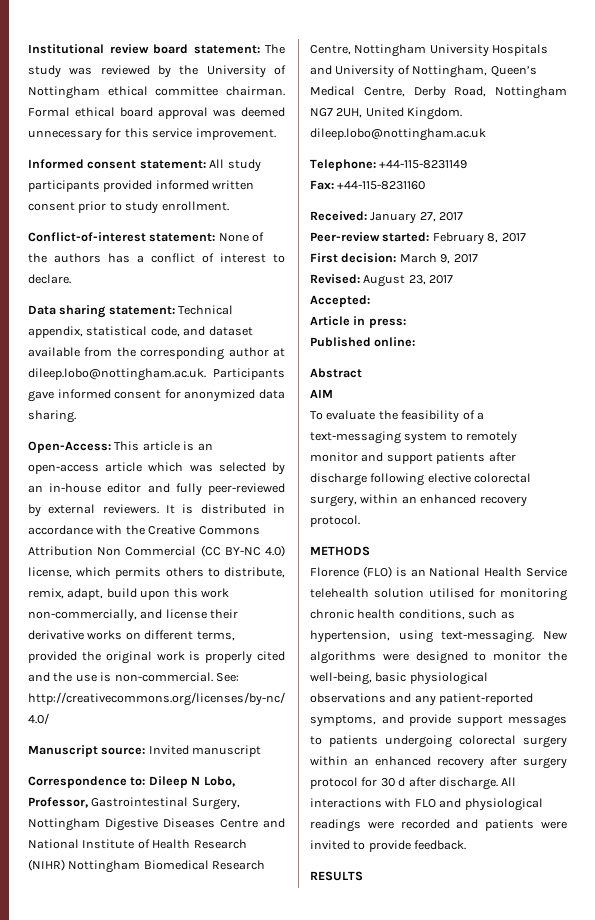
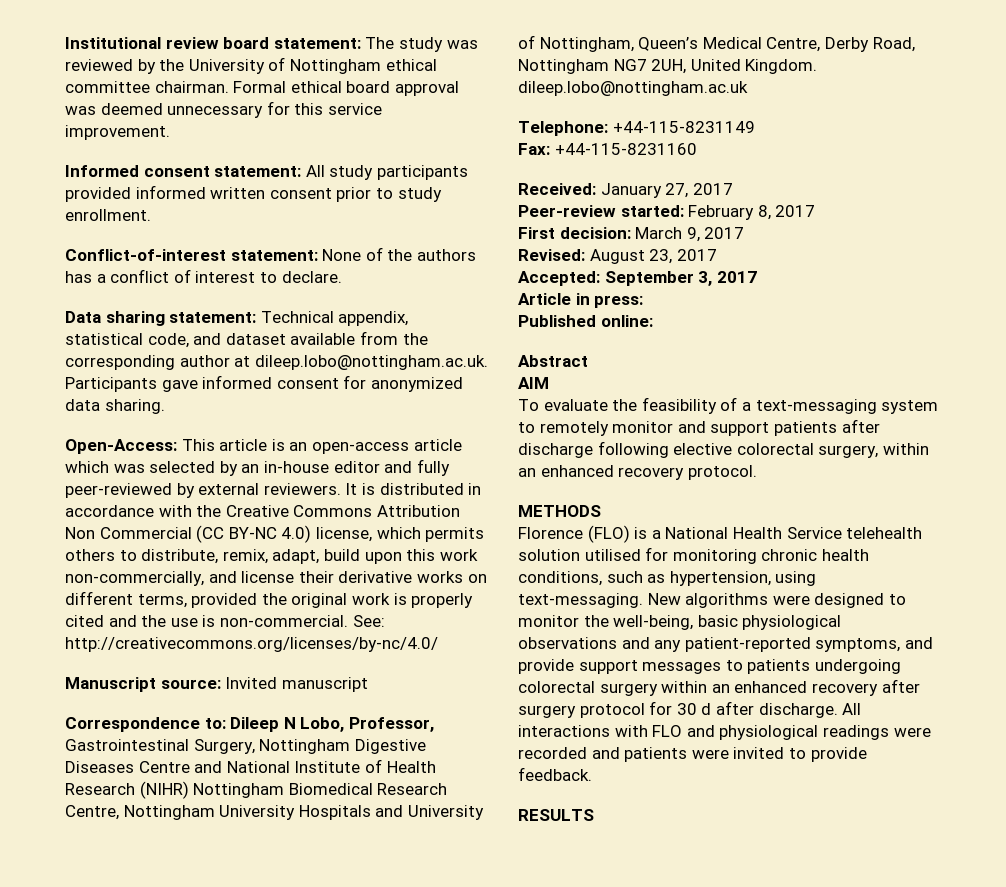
(370, 301) none -> [604,271,757,286] September 3, 2017
[410,569,426,577] an -> [651,530,661,539] a

